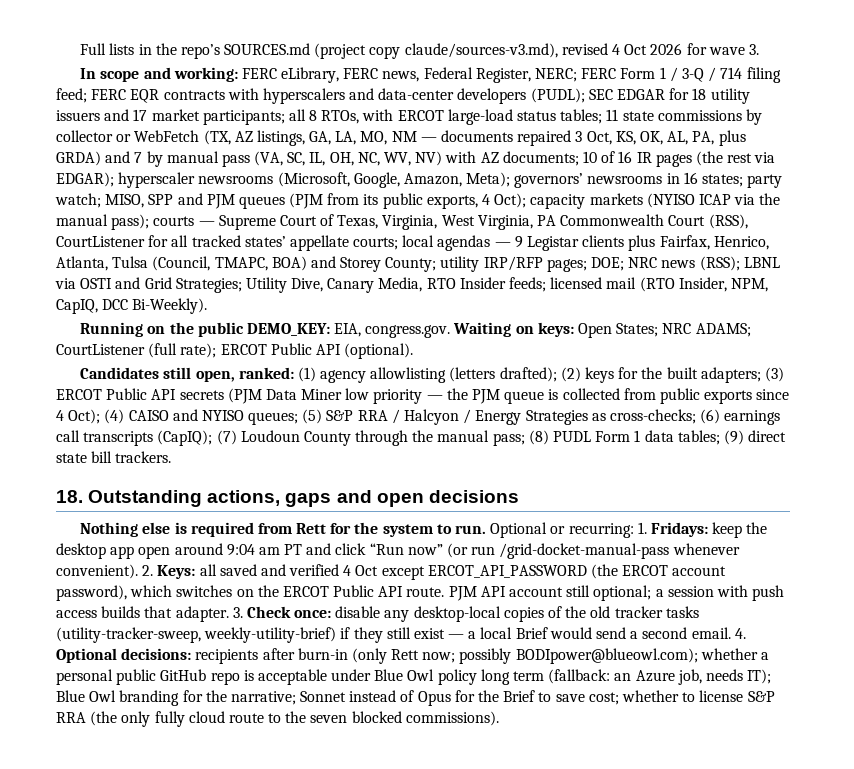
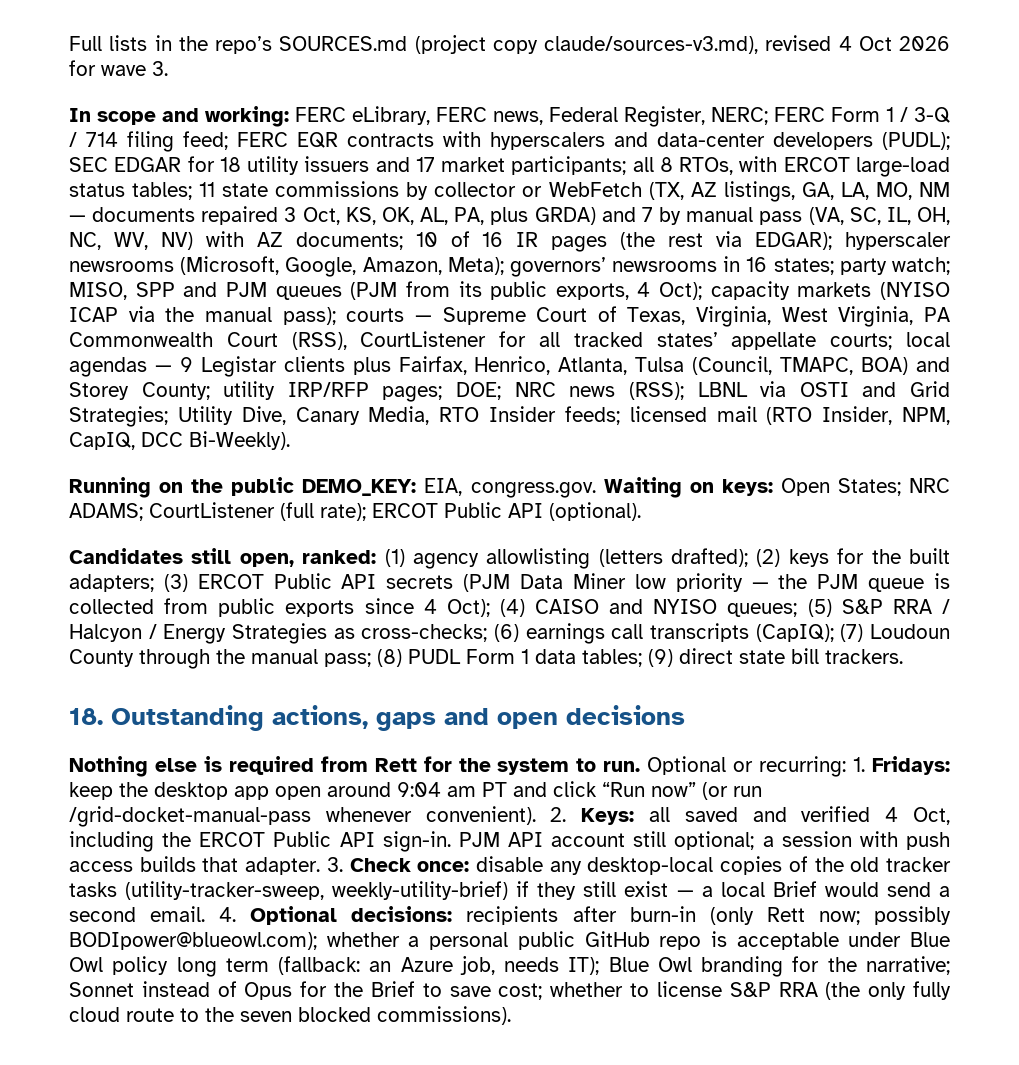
[355,564,727,580] [56,585,254,601] Oct except ERCOT_API_PASSWORD (the ERCOT account password), which switches on -> [912,807,950,825] [69,831,154,852] Oct, including
[406,587,445,597] route. -> [382,831,451,852] sign-in.

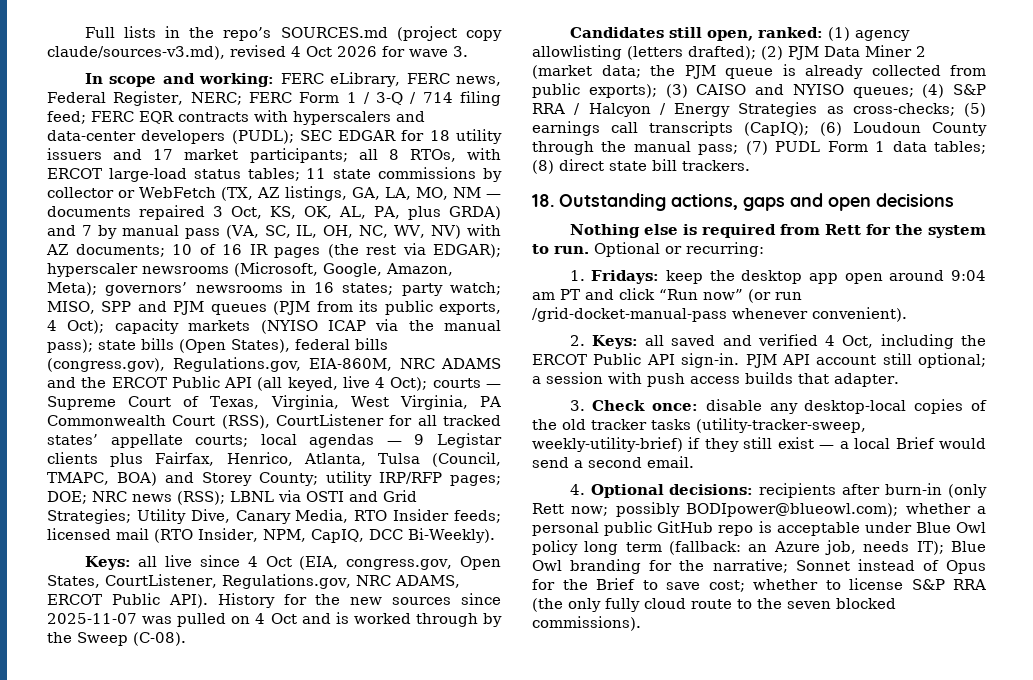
(336, 316) none -> [98,338,388,353] [47,357,501,372] [47,376,428,391] state bills (Open States), federal bills (congress.gov), Regulations.gov, EIA-860M, NRC ADAMS and the ERCOT Public API (all keyed, live 4 Oct);
[69,477,951,498] [69,502,641,521] Running on the public DEMO_KEY: EIA, congress.gov. Waiting on keys: Open States; NRC ADAMS; CourtListener (full rate); ERCOT Public API (optional). -> [84,555,501,570] [47,574,460,589] [47,593,501,608] [47,612,503,627] [47,632,186,646] Keys: all live since 4 Oct (EIA, congress.gov, Open States, CourtListener, Regulations.gov, NRC ADAMS, ERCOT Public API). History for the new sources since 2025-11-07 was pulled on 4 Oct and is worked through by the Sweep (C-08).
[788,548,950,567] [69,573,769,592] keys for the built adapters; (3) ERCOT Public API secrets (PJM Data Miner low priority — -> [788,45,926,60] [532,65,641,79] PJM Data Miner 2 (market data;
(951, 581) none -> [805,65,863,79] already
[285,598,525,617] exports since 4 Oct); (4) -> [588,84,688,98] exports); (3)
[807,599,832,617] (5) -> [922,84,945,98] (4)
[494,624,519,642] (6) -> [964,103,986,117] (5)
[840,624,864,642] (7) -> [820,122,842,136] (6)
[377,649,402,667] (8) -> [745,141,768,155] (7)
[648,649,673,667] (9) -> [532,160,554,174] (8)
(847, 766) none -> (764, 249) //
(536, 815) none -> (907, 314) //
(321, 866) none -> (899, 380) //
(206, 914) none -> (694, 462) //

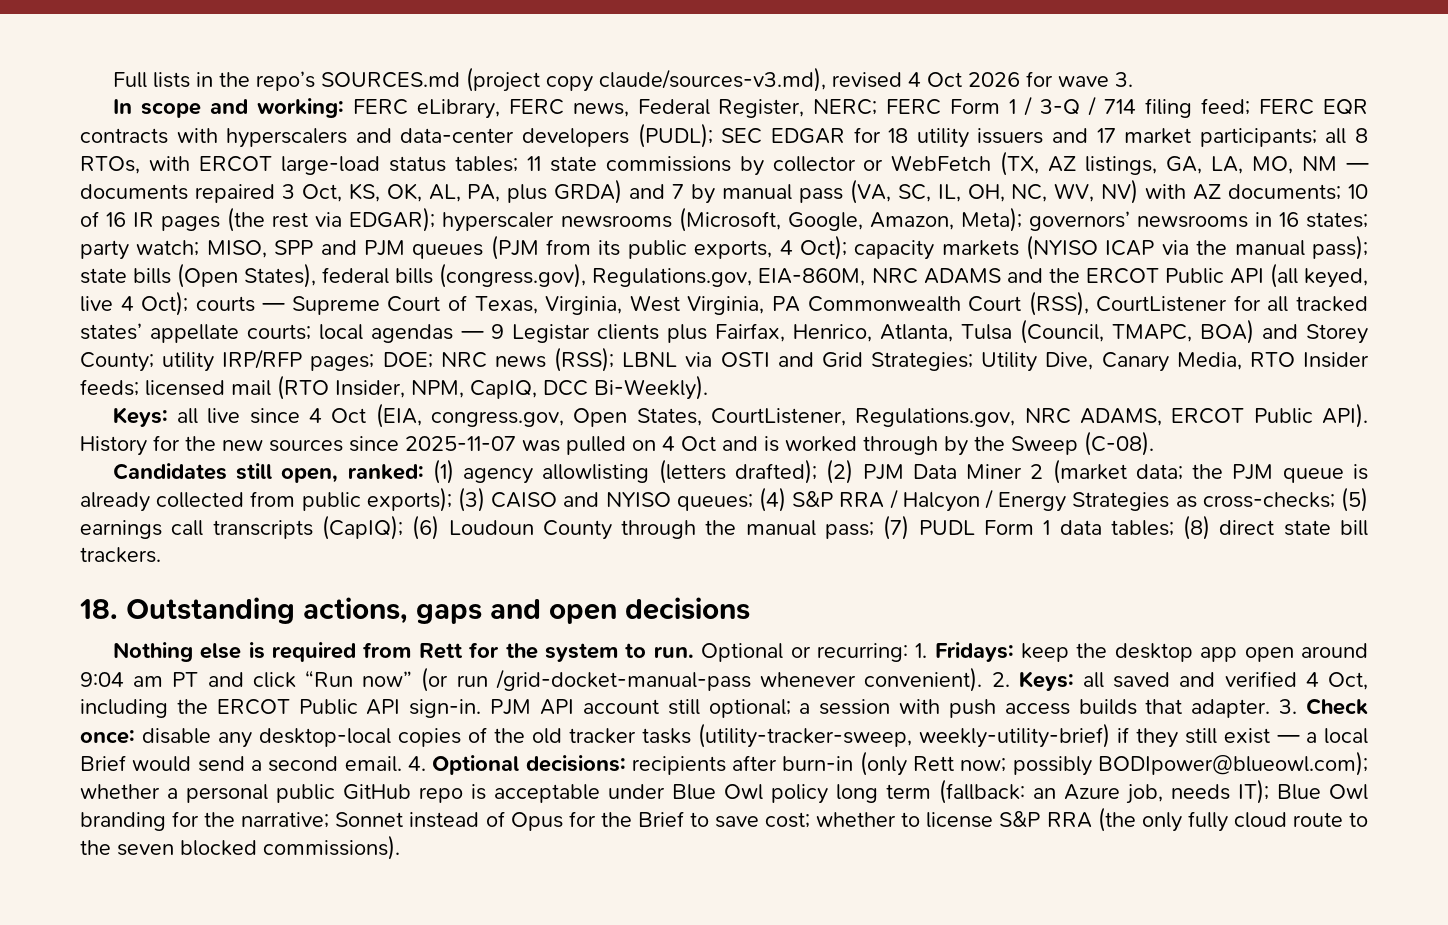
(764, 249) // -> (908, 652) none
(907, 314) // -> (983, 679) none
(899, 380) // -> (1271, 708) none
(694, 462) // -> (402, 764) none

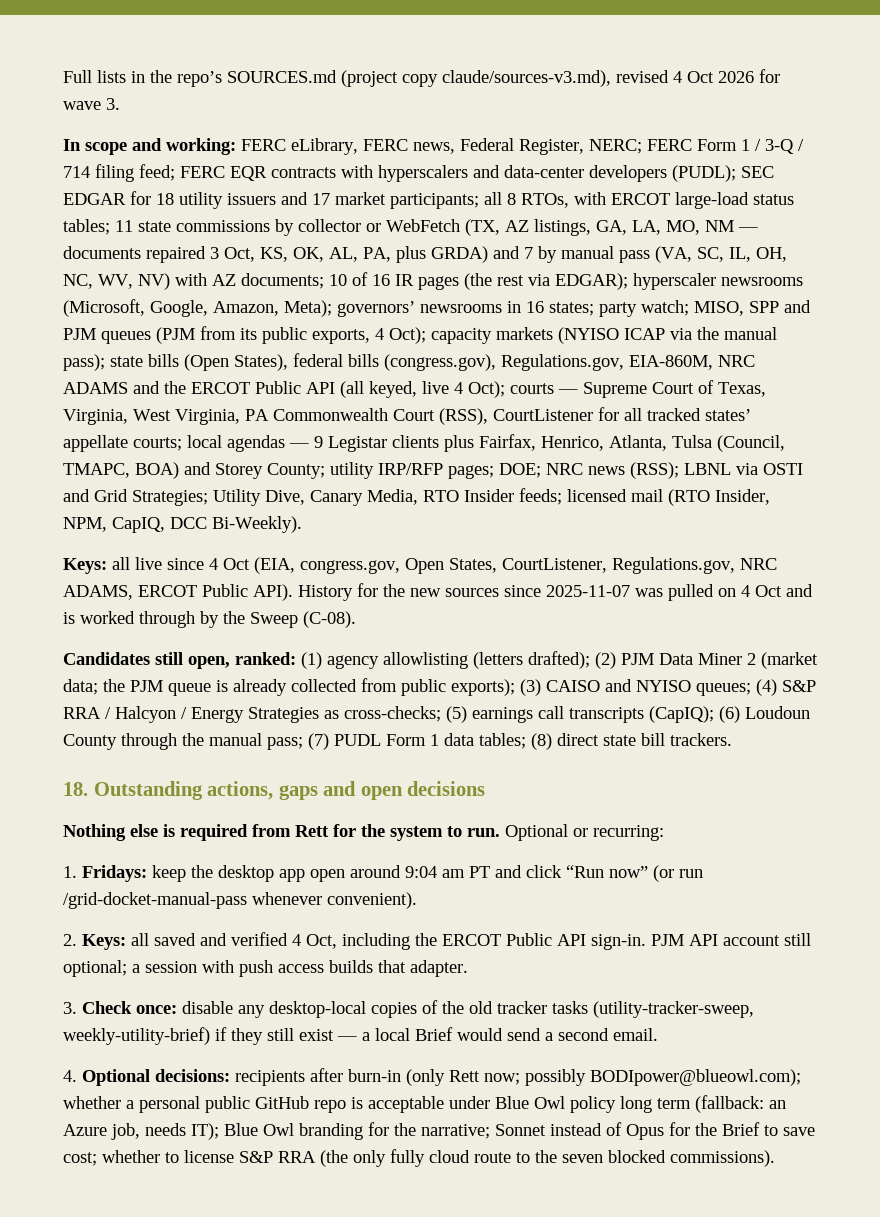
(908, 652) none -> (664, 833) //
(983, 679) none -> (417, 900) //
(1271, 708) none -> (468, 968) //
(402, 764) none -> (658, 1034) //

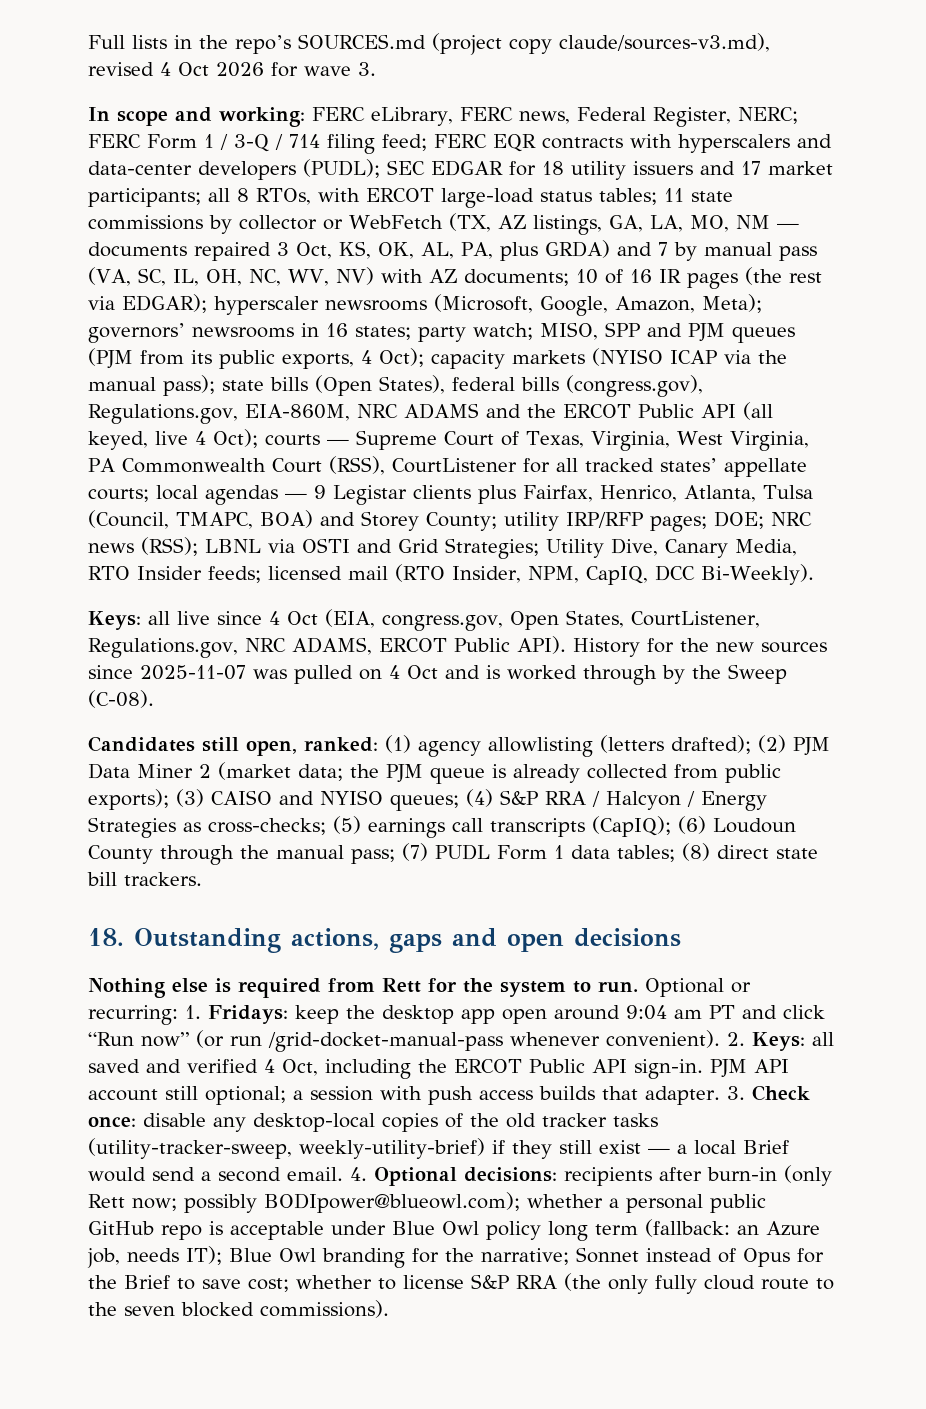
(664, 833) // -> (178, 1015) none
(417, 900) // -> (720, 1039) none
(468, 968) // -> (720, 1095) none
(658, 1034) // -> (343, 1174) none

